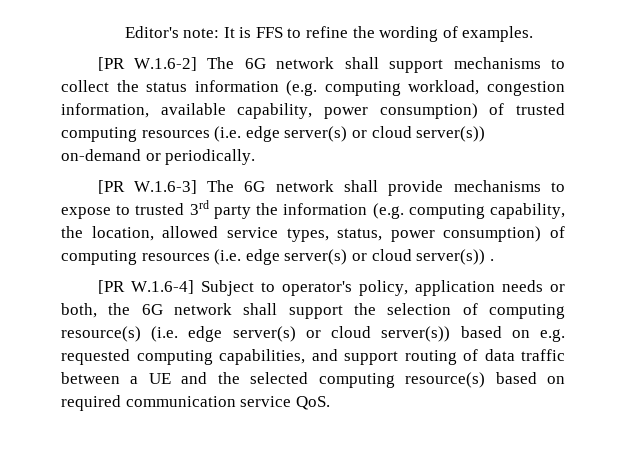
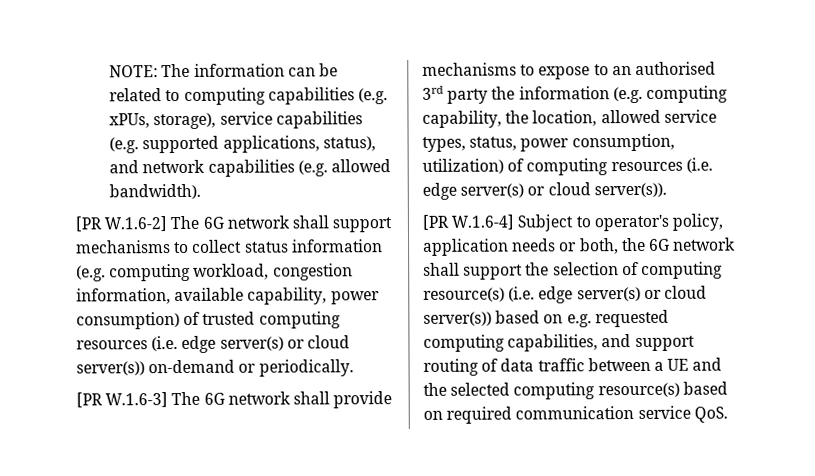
[124,26,534,42] Editor's note: It is FFS to refine the wording of examples. -> [109,63,338,78] [109,87,388,105] [109,111,363,130] [109,135,376,154] [109,159,391,177] [109,183,202,200] NOTE: The information can be related to computing capabilities (e.g. xPUs, storage), service capabilities (e.g. supported applications, status), and network capabilities (e.g. allowed bandwidth).
[116,80,139,92] the -> (243, 246) none
[135,203,185,215] trusted -> [611,61,716,76] an authorised
[443,226,542,242] consumption) -> [571,133,675,152] [422,158,504,174] consumption, utilization)
[416,249,494,265] server(s)) . -> [593,182,667,198] server(s)).

